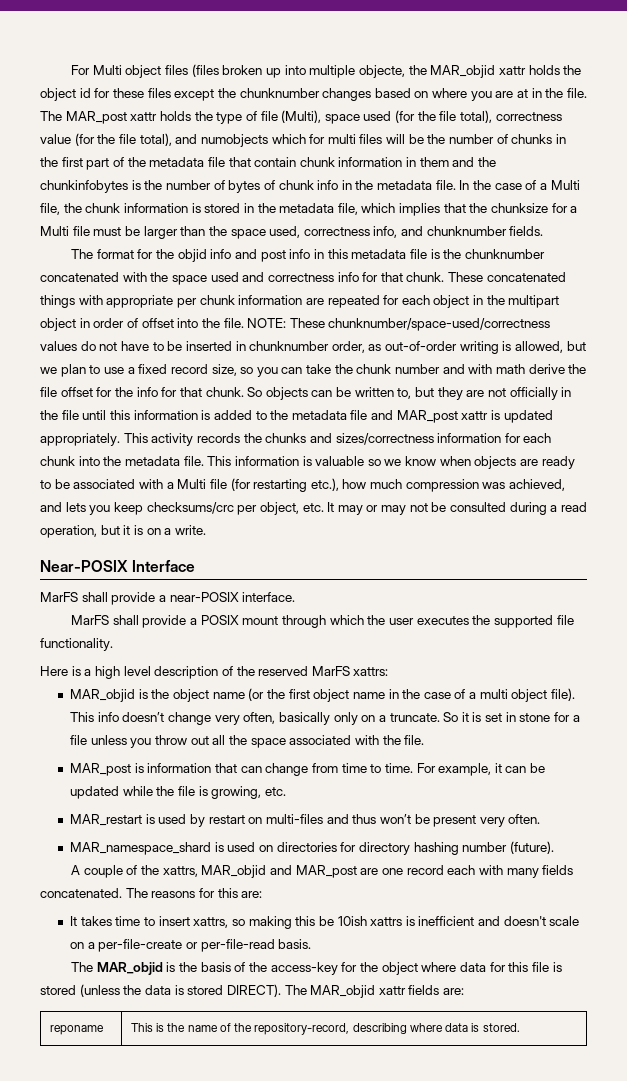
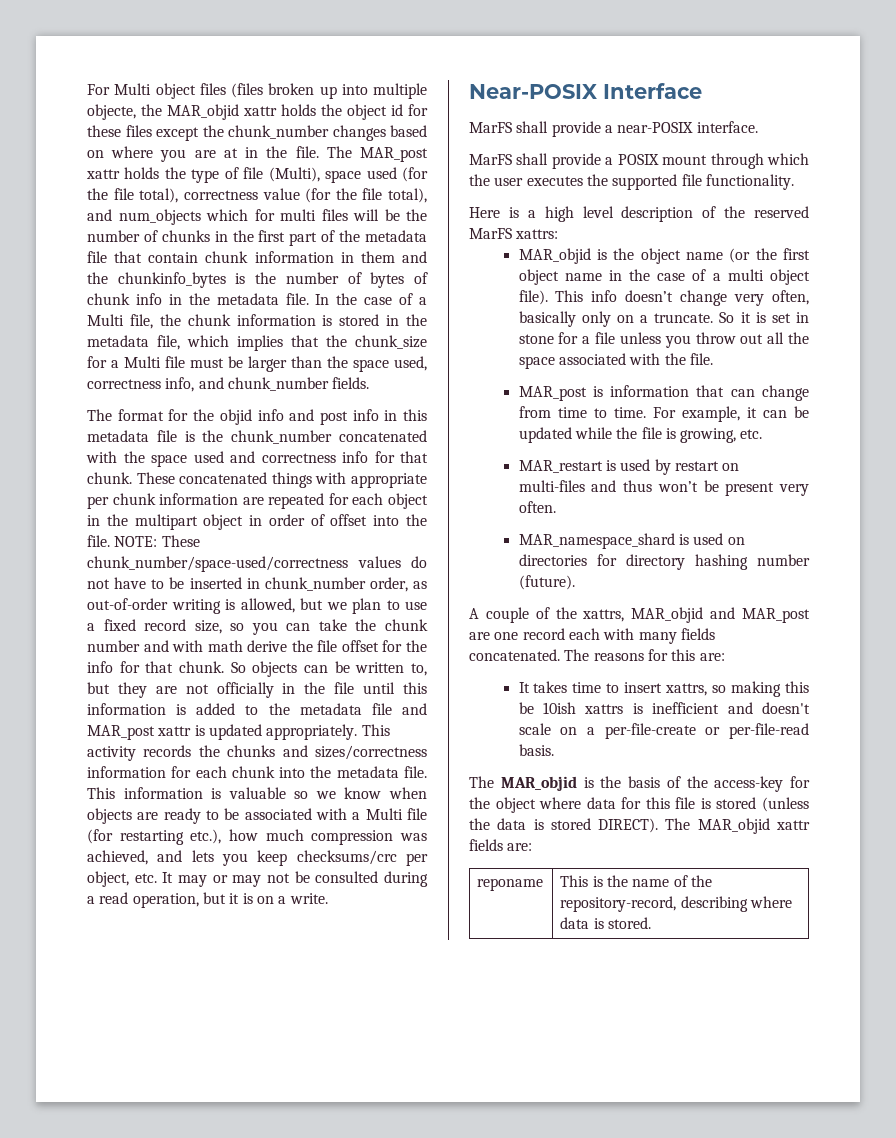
[239,88,320,98] chunknumber -> [228,125,329,139] chunk_number
[200,134,268,147] numobjects -> [118,209,201,225] num_objects
[40,180,128,193] chunkinfobytes -> [117,272,226,288] chunkinfo_bytes
[491,203,549,213] chunksize -> [355,335,427,349] chunk_size
[426,226,507,236] chunknumber -> [227,377,329,391] chunk_number
[464,249,545,259] chunknumber -> [231,430,333,444] chunk_number
[328,318,551,331] chunknumber/space-used/correctness -> [87,556,348,572] chunk_number/space-used/correctness
[249,341,330,351] chunknumber -> [264,577,366,591] chunk_number

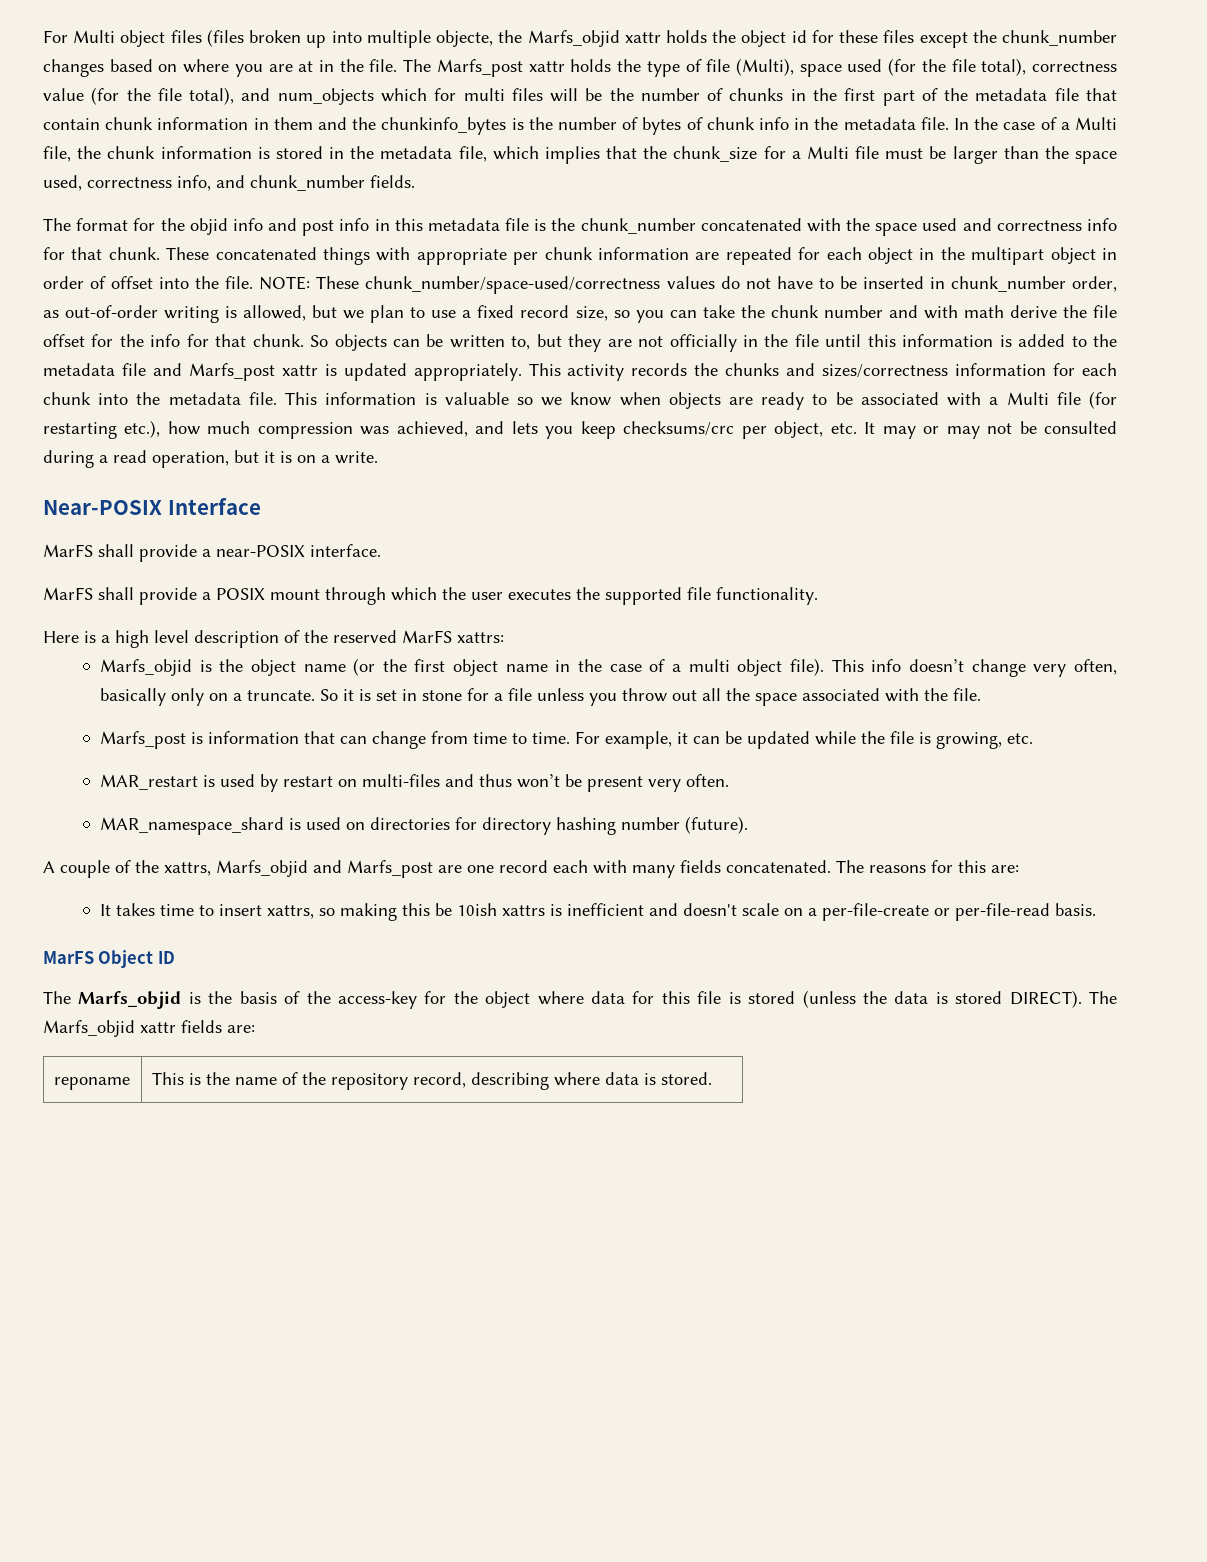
[167,104,239,120] MAR_objid -> [527,30,620,47] Marfs_objid
[360,147,429,162] MAR_post -> [436,59,523,77] Marfs_post
[87,725,155,740] MAR_post -> [188,363,275,381] Marfs_post
[518,248,591,264] MAR_objid -> [99,659,192,676] Marfs_objid
[518,386,587,401] MAR_post -> [99,731,186,749] Marfs_post
[631,607,810,623] MAR_objid and MAR_post -> [216,860,433,878] Marfs_objid and Marfs_post
[469,776,577,791] // The MAR_objid -> [43,950,175,968] [43,991,182,1009] // MarFS Object ID // The Marfs_objid
[697,818,770,834] MAR_objid -> [43,1020,135,1037] Marfs_objid
[560,896,677,912] repository-record, -> [330,1072,466,1090] repository record,

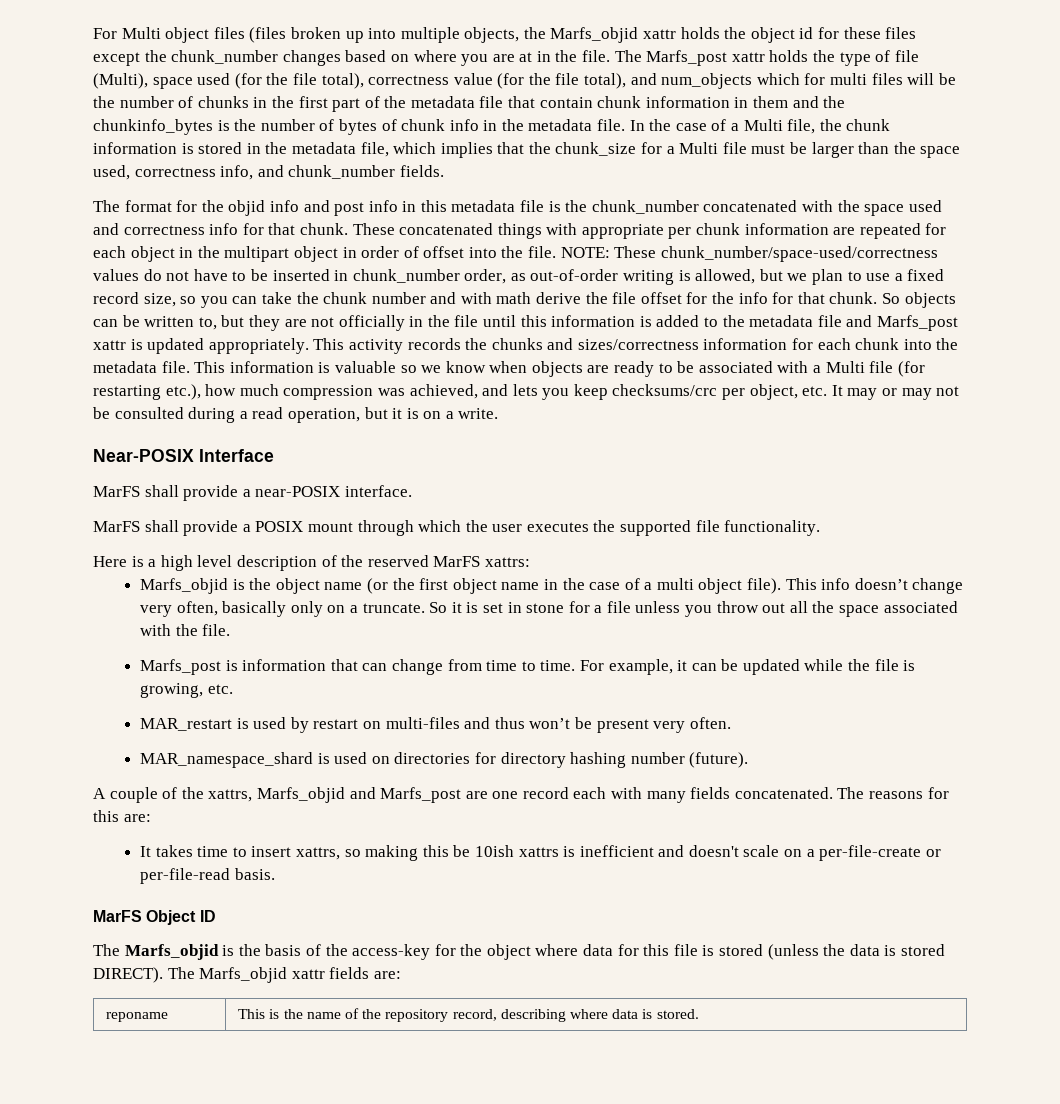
[436,30,494,47] objecte, -> [464,27,520,43] objects,

